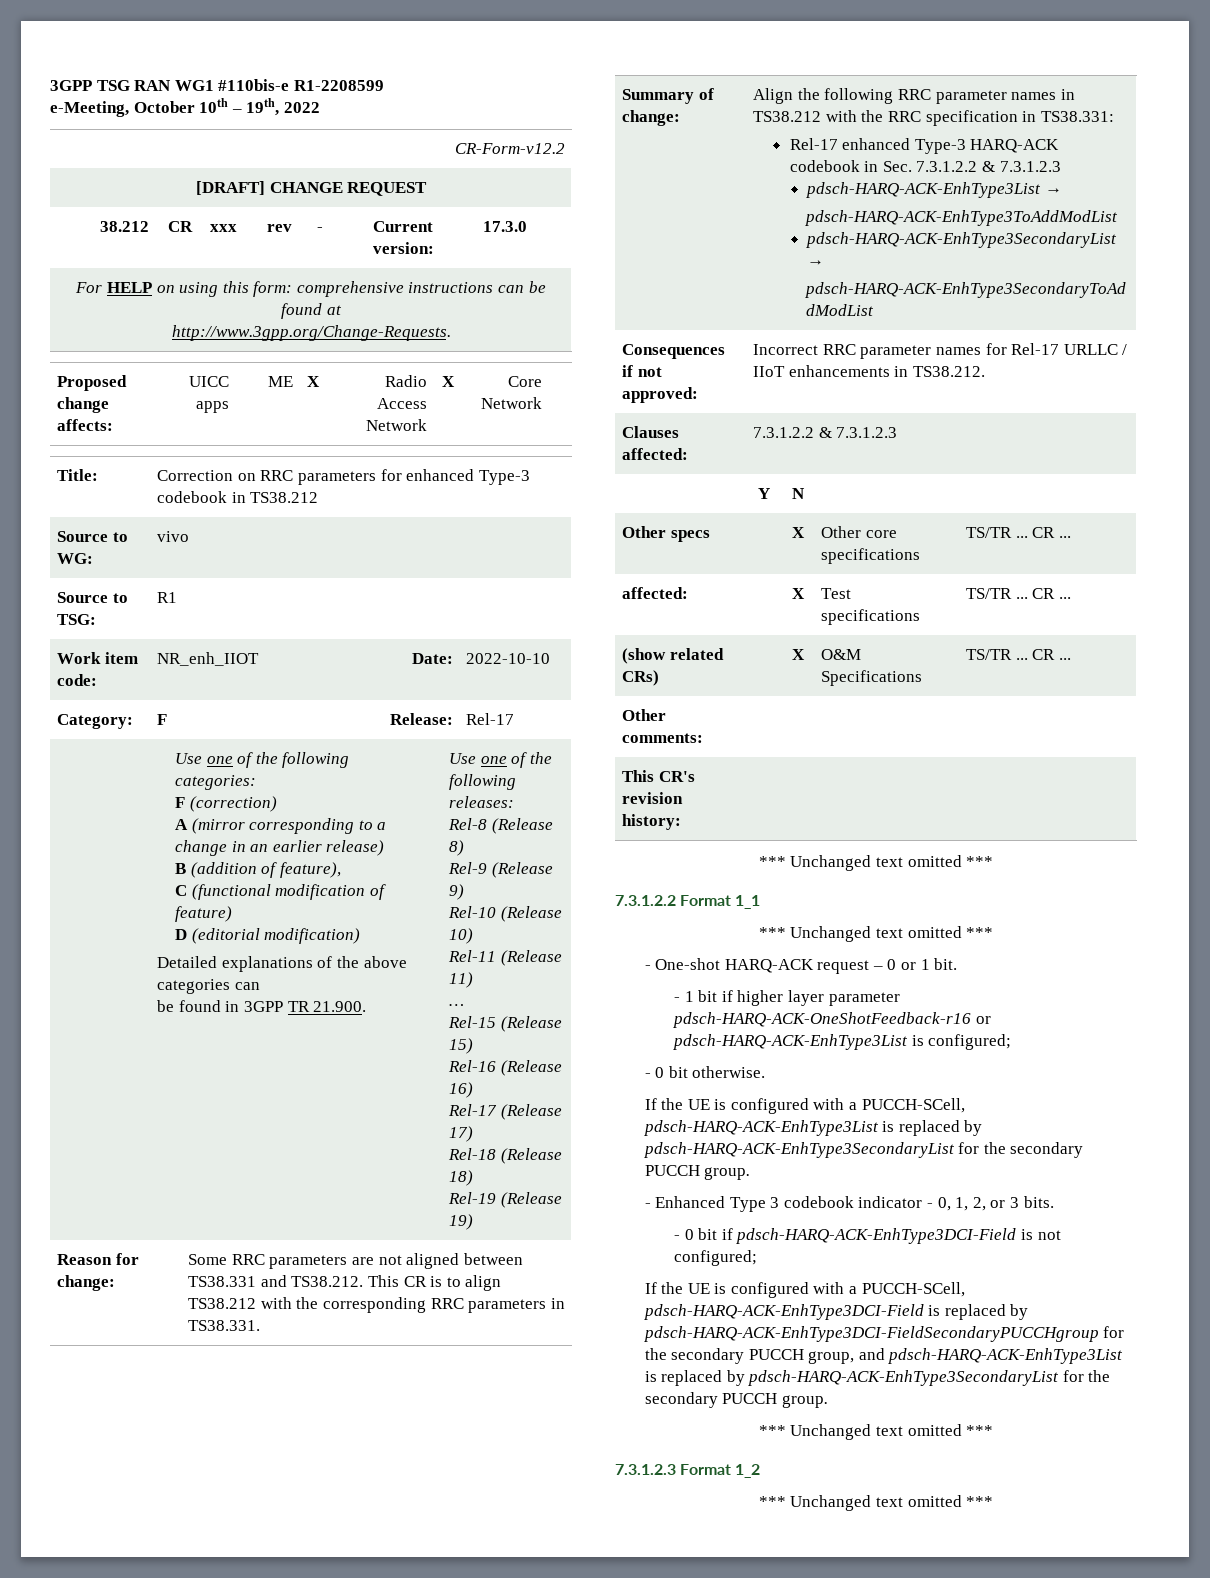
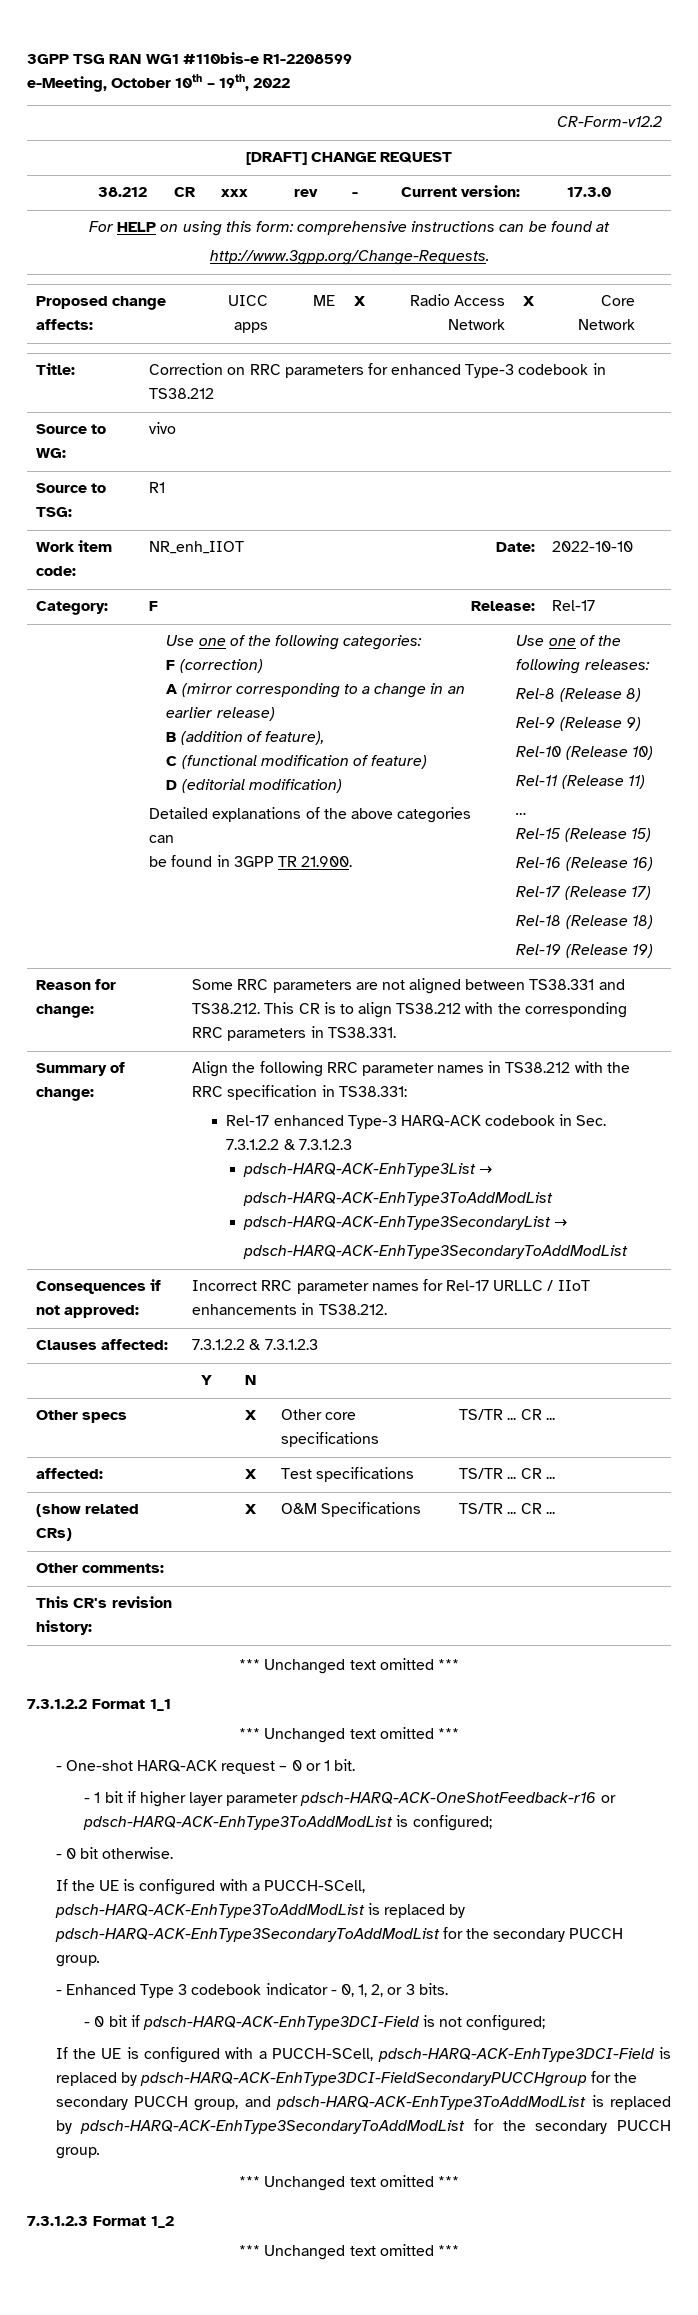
[673,1034,909,1050] pdsch-HARQ-ACK-EnhType3List -> [83,1816,394,1830] pdsch-HARQ-ACK-EnhType3ToAddModList
[643,1120,983,1136] [643,1142,955,1158] pdsch-HARQ-ACK-EnhType3List is replaced by pdsch-HARQ-ACK-EnhType3SecondaryList -> [54,1903,466,1918] [54,1928,440,1942] pdsch-HARQ-ACK-EnhType3ToAddModList is replaced by pdsch-HARQ-ACK-EnhType3SecondaryToAddModList
[888,1348,1124,1364] [644,1370,1060,1386] pdsch-HARQ-ACK-EnhType3List is replaced by pdsch-HARQ-ACK-EnhType3SecondaryList -> [276,2095,671,2110] [55,2120,466,2134] pdsch-HARQ-ACK-EnhType3ToAddModList is replaced by pdsch-HARQ-ACK-EnhType3SecondaryToAddModList

